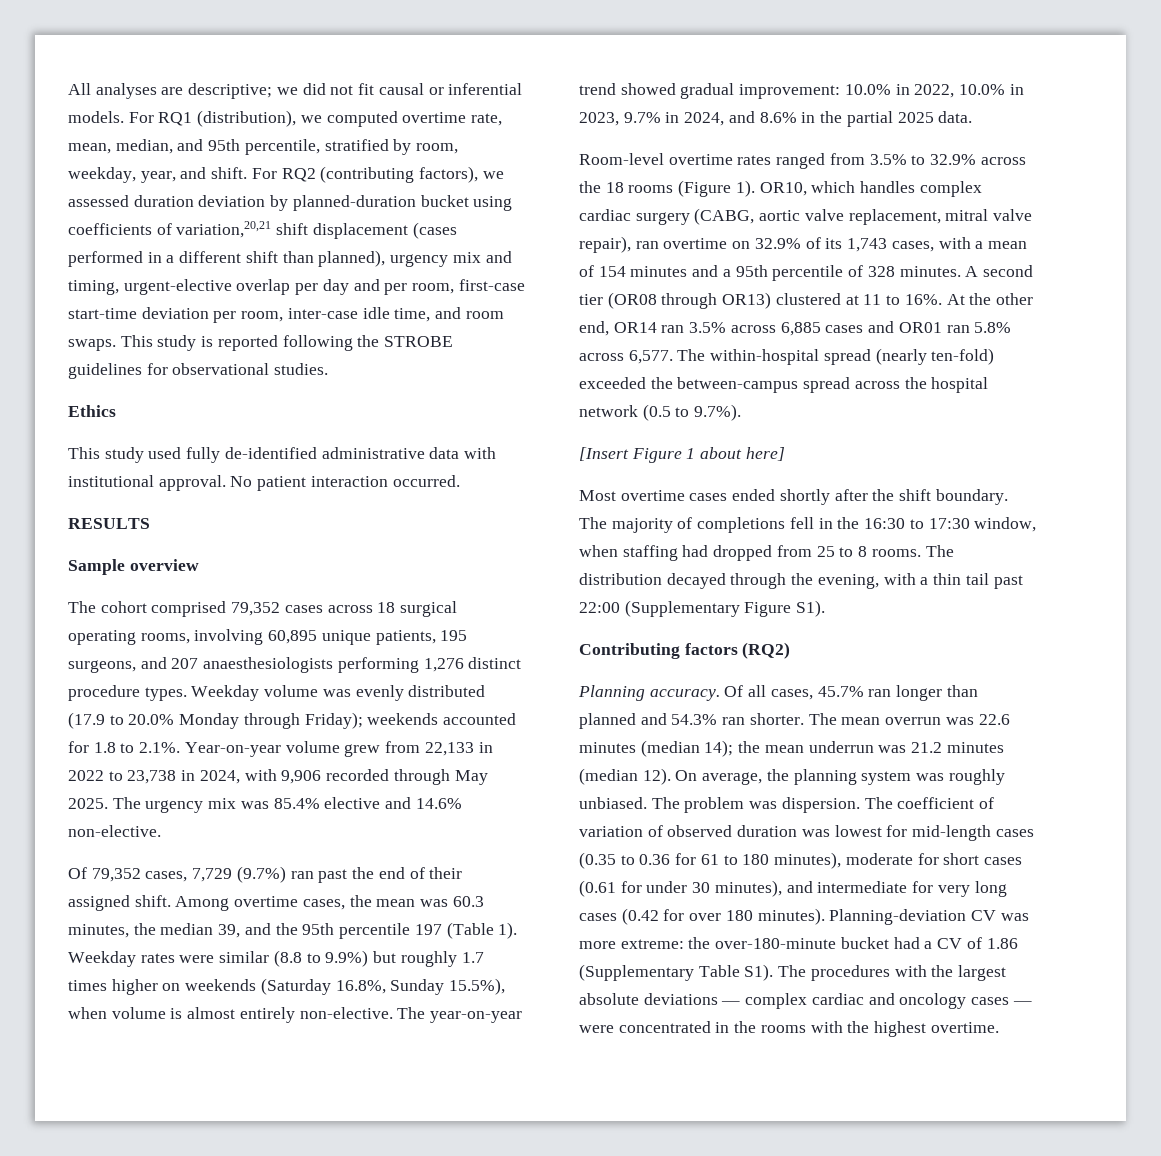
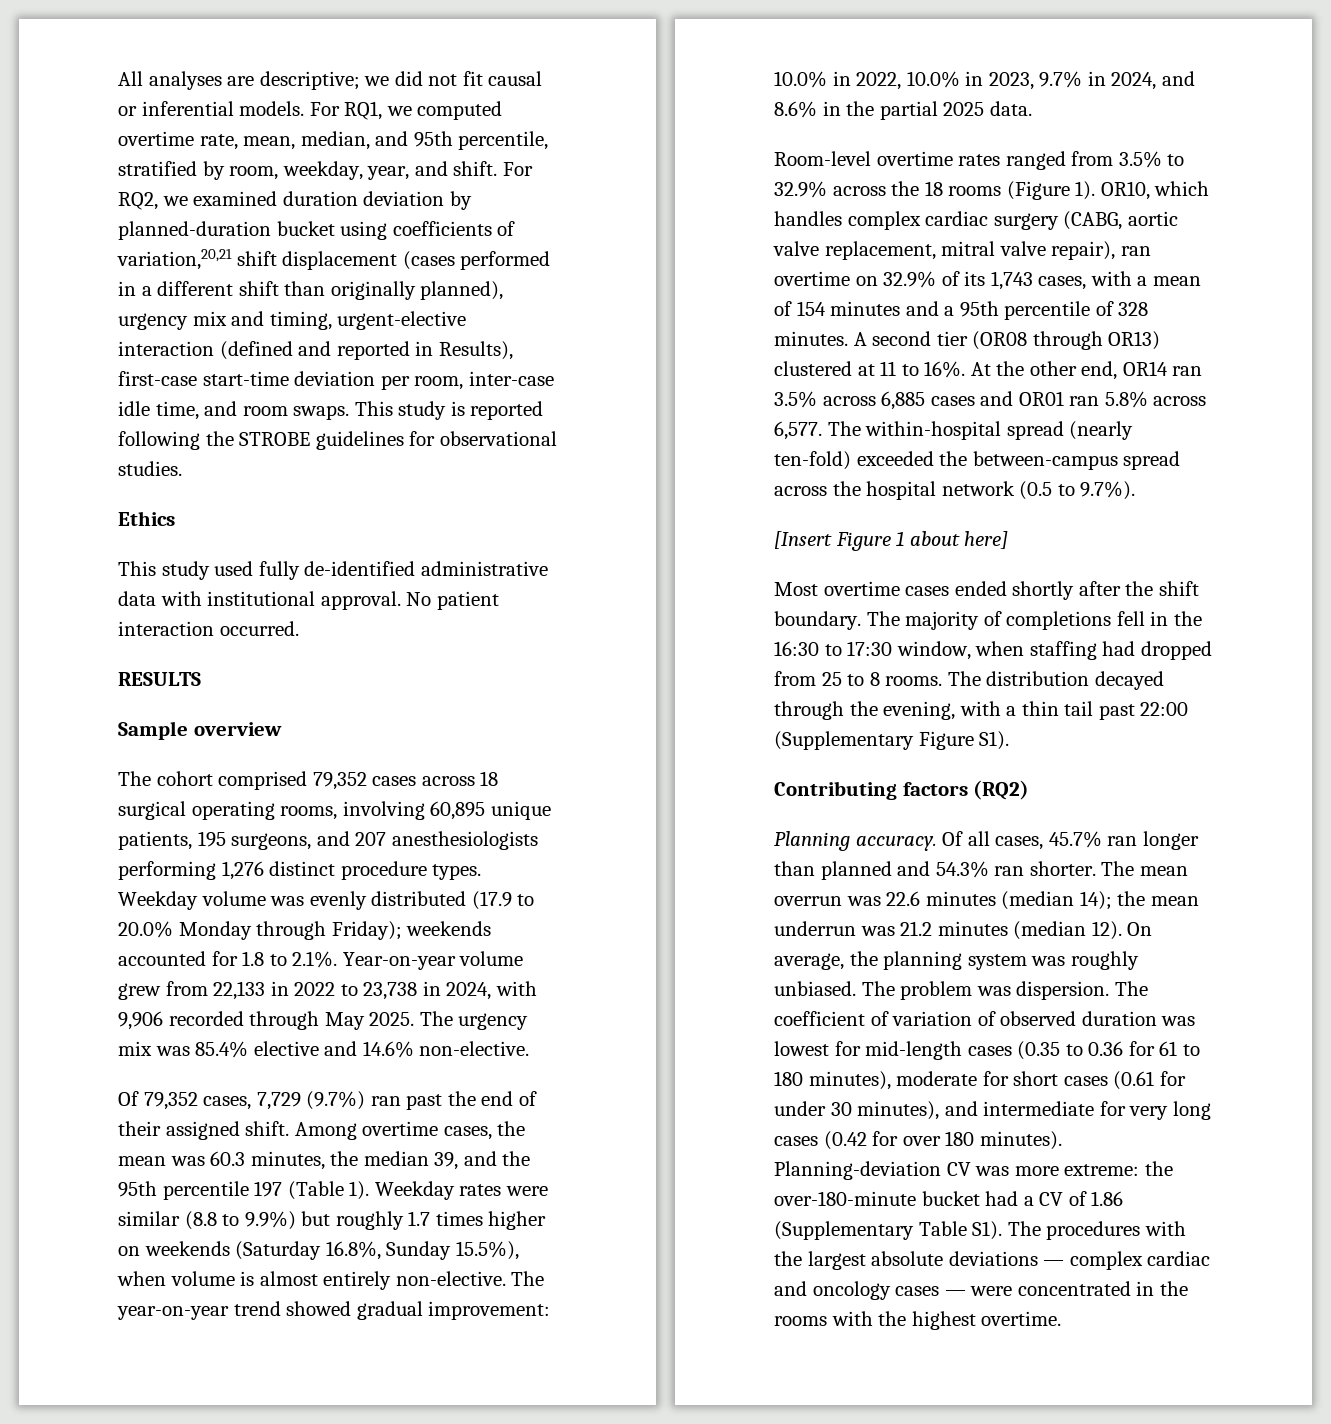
[158,110,297,127] RQ1 (distribution), -> [344,101,383,120] RQ1,
[281,166,504,183] [68,195,129,207] RQ2 (contributing factors), we assessed -> [118,191,278,210] RQ2, we examined
(314, 257) none -> [330,281,416,300] originally
[236,279,455,295] overlap per day and per room, -> [118,341,513,360] interaction (defined and reported in Results),
[203,657,334,673] anaesthesiologists -> [391,831,538,850] anesthesiologists

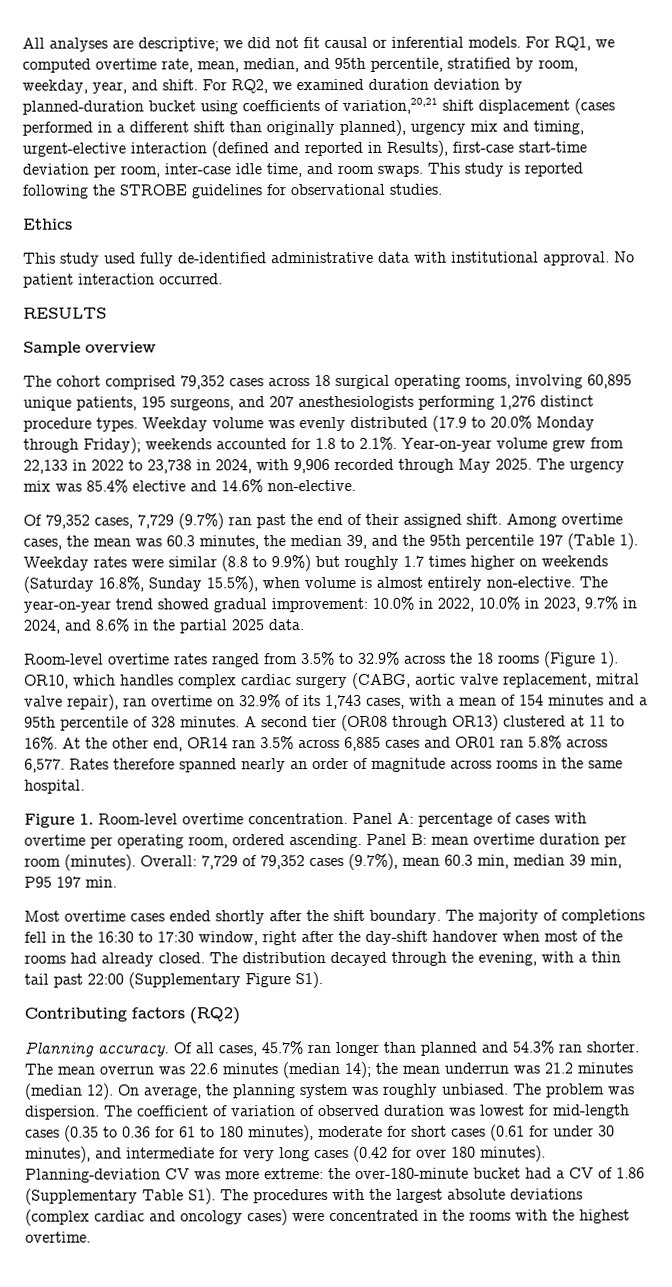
[827,421,1134,440] [774,451,1181,470] [774,481,1136,500] [774,531,1009,551] The within-hospital spread (nearly ten-fold) exceeded the between-campus spread across the hospital network (0.5 to 9.7%). // [Insert Figure 1 about here] -> [69,757,623,773] [24,779,85,794] [24,812,587,828] [24,833,627,849] [24,853,622,871] [24,876,117,888] Rates therefore spanned nearly an order of magnitude across rooms in the same hospital. // Figure 1. Room-level overtime concentration. Panel A: percentage of cases with overtime per operating room, ordered ascending. Panel B: mean overtime duration per room (minutes). Overall: 7,729 of 79,352 cases (9.7%), mean 60.3 min, median 39 min, P95 197 min.
[975,641,1212,660] [774,671,943,686] when staffing had dropped from 25 to 8 rooms. -> [262,930,623,946] [24,952,205,967] right after the day-shift handover when most of the rooms had already closed.
[1043,1251,1143,1270] — complex -> [25,1209,90,1226] (complex
[895,1286,966,1296] cases — -> [247,1209,288,1226] cases)

